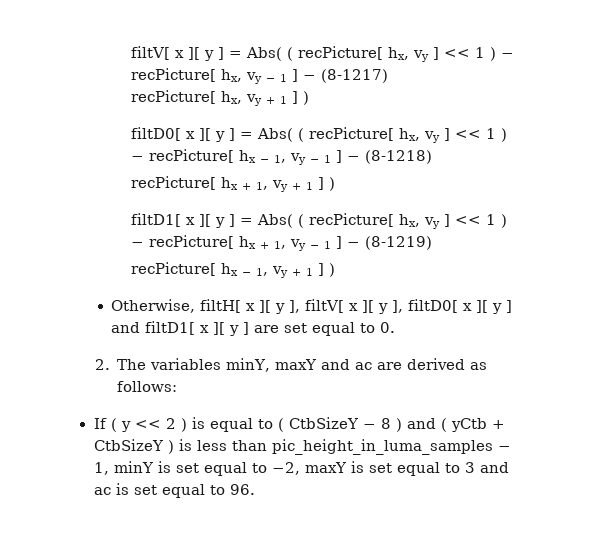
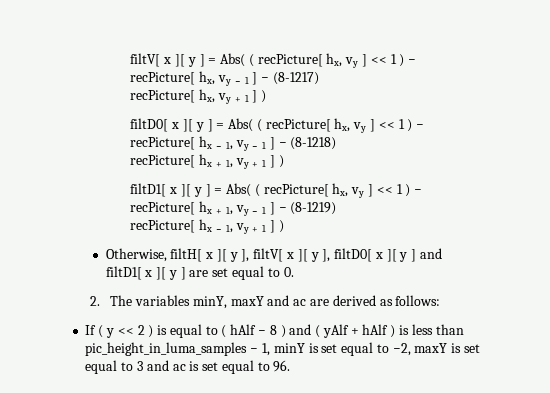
[288,417,359,429] CtbSizeY -> [230,324,257,335] hAlf
[450,418,505,432] [93,439,164,451] yCtb + CtbSizeY -> [322,324,389,338] yAlf + hAlf

